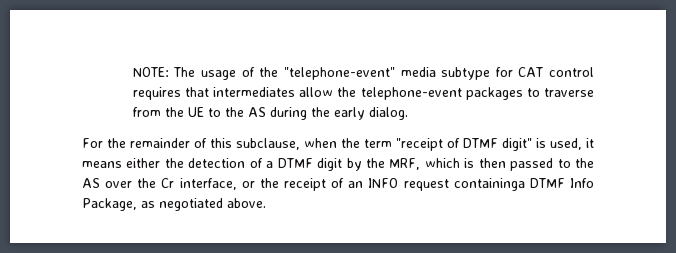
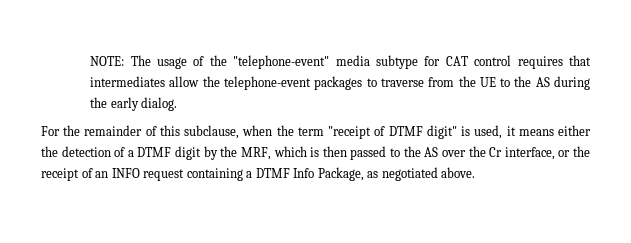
[453,178,525,191] containinga -> [186,168,253,181] containing a

